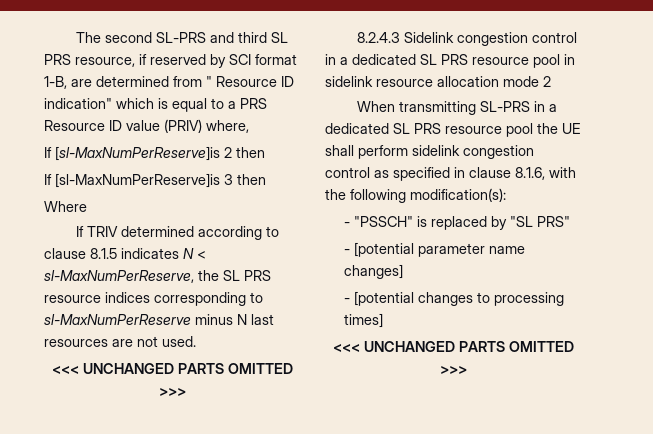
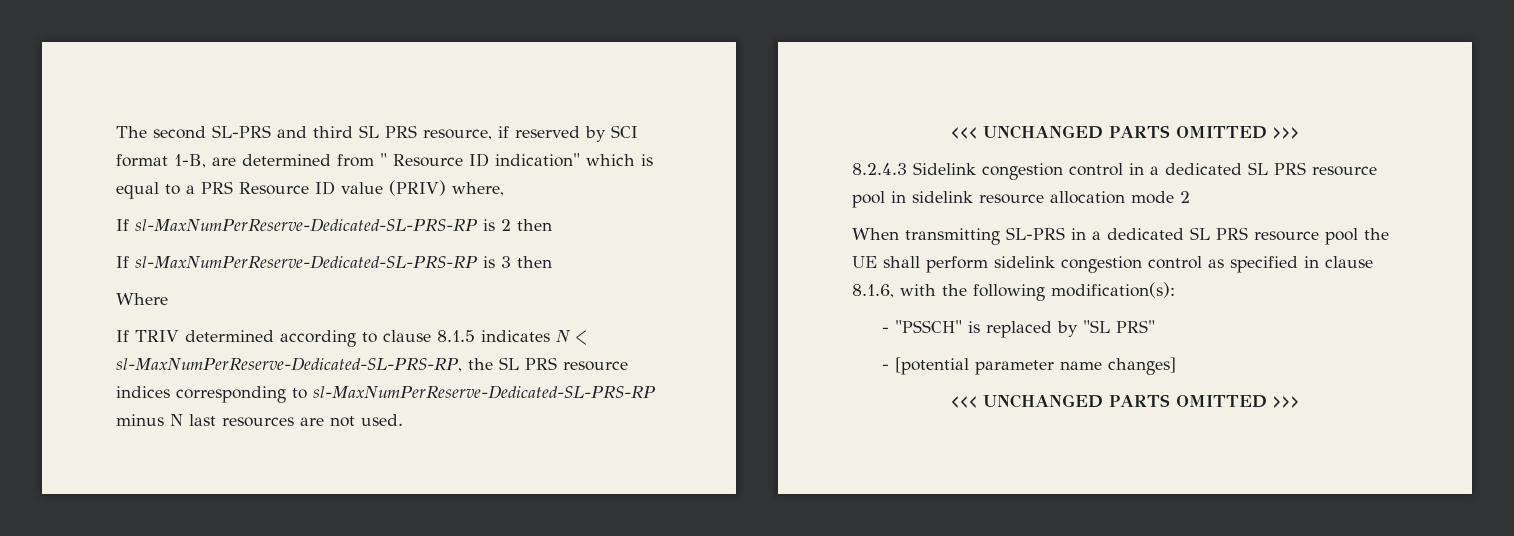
[55,146,220,161] [sl-MaxNumPerReserve]is -> [135,218,495,232] sl-MaxNumPerReserve-Dedicated-SL-PRS-RP is
[55,173,220,188] [sl-MaxNumPerReserve]is -> [135,255,495,269] sl-MaxNumPerReserve-Dedicated-SL-PRS-RP is
[44,270,194,283] sl-MaxNumPerReserve, -> [116,357,462,372] sl-MaxNumPerReserve-Dedicated-SL-PRS-RP,
[44,314,191,325] sl-MaxNumPerReserve -> [313,385,656,399] sl-MaxNumPerReserve-Dedicated-SL-PRS-RP
[344,291,565,306] [344,313,384,328] // - [potential changes to processing times] -> (1176, 366) none

